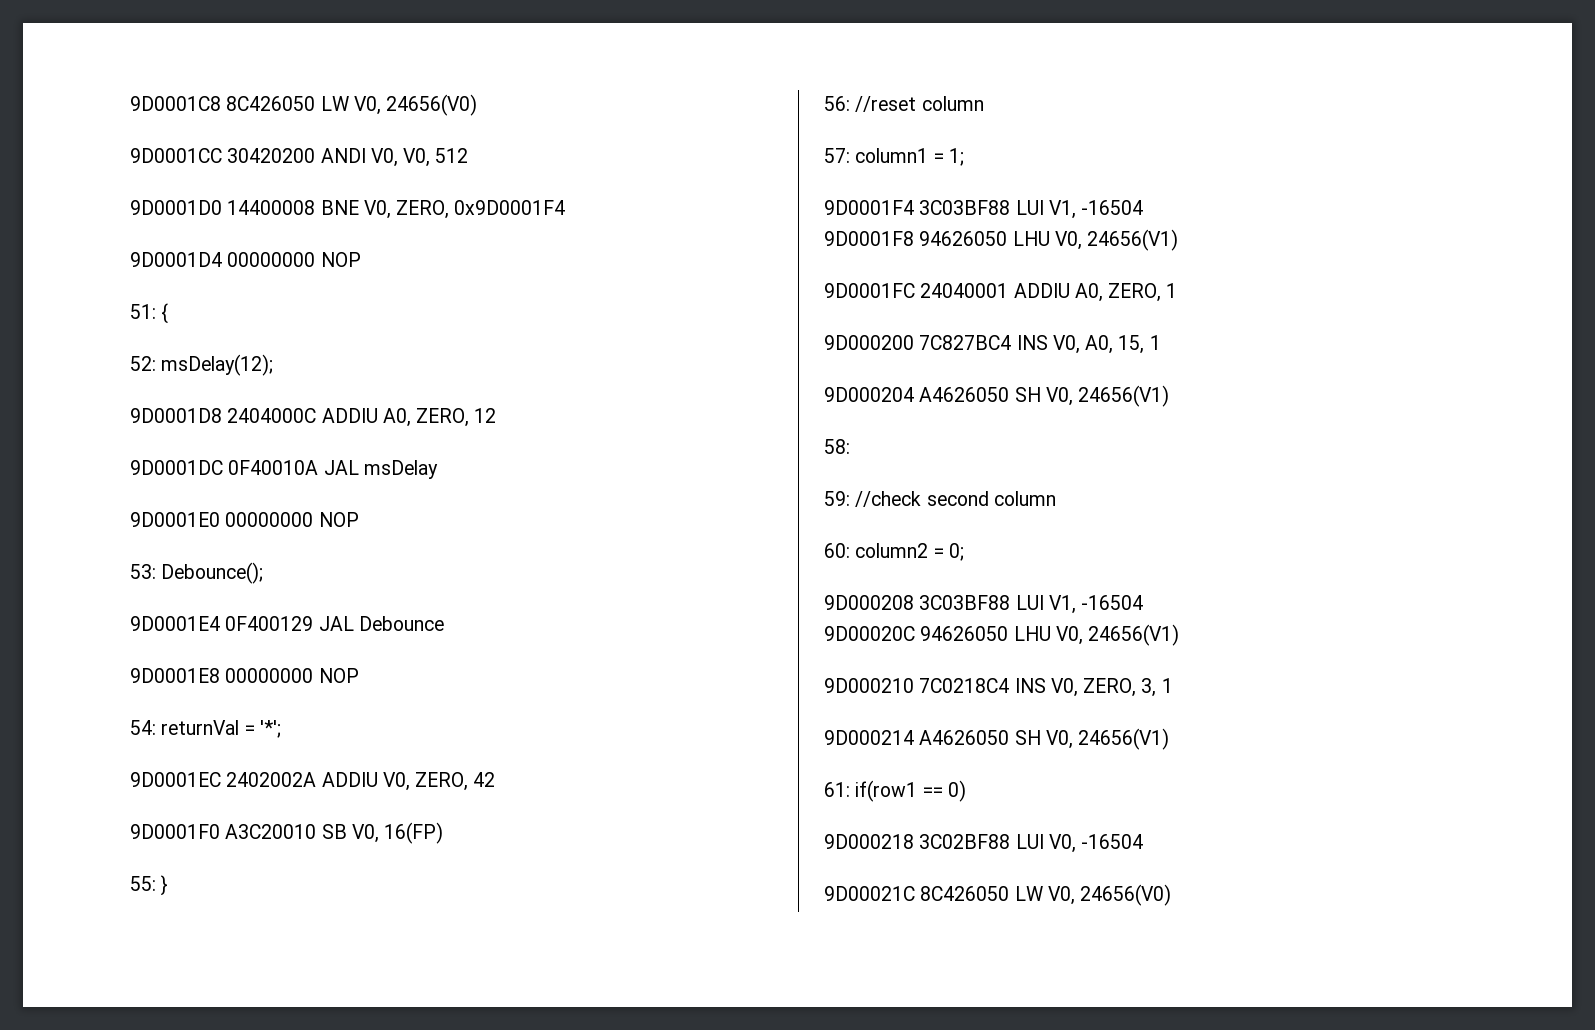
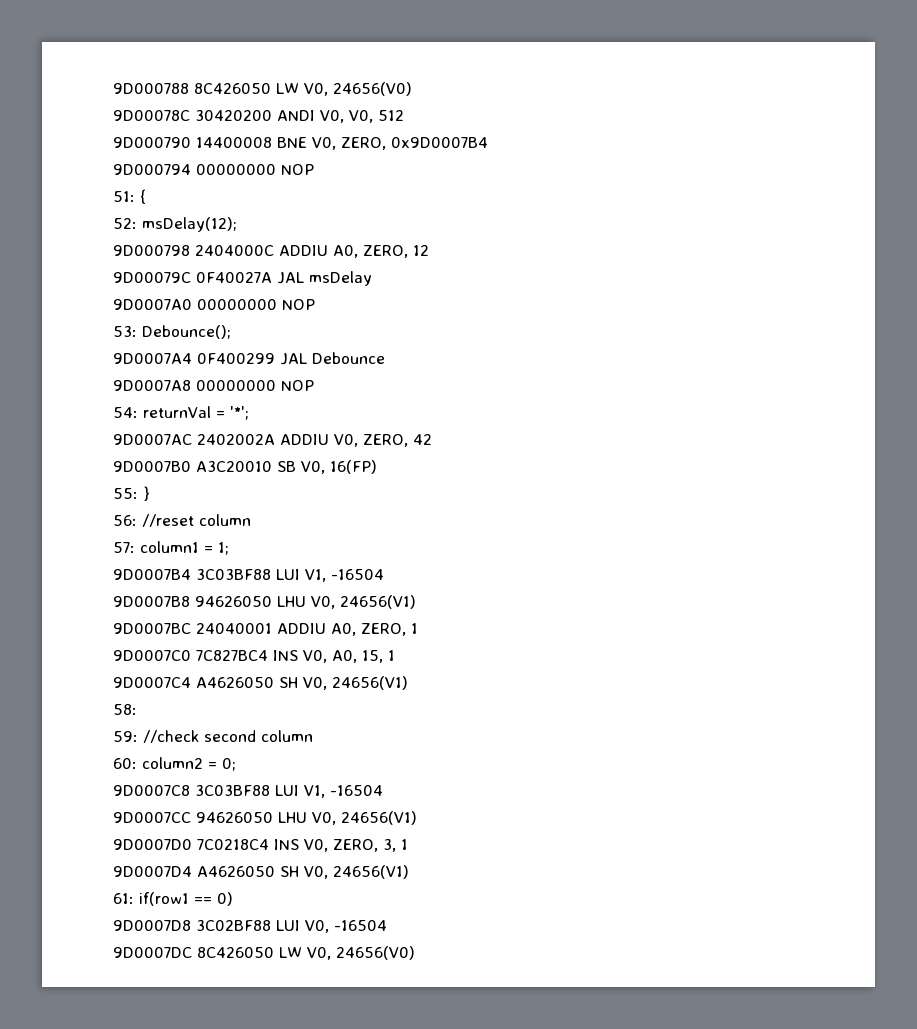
[130,96,221,111] 9D0001C8 -> [113,83,189,94] 9D000788
[130,148,222,163] 9D0001CC -> [113,110,190,121] 9D00078C
[130,200,222,215] 9D0001D0 -> [113,137,191,148] 9D000790
[454,200,566,215] [130,252,222,267] 0x9D0001F4 // 9D0001D4 -> [391,137,488,148] [113,164,191,175] 0x9D0007B4 // 9D000794
[130,408,222,423] 9D0001D8 -> [113,245,190,256] 9D000798
[130,460,319,475] 9D0001DC 0F40010A -> [113,272,272,283] 9D00079C 0F40027A
[130,512,220,527] 9D0001E0 -> [113,299,192,310] 9D0007A0
[130,616,314,631] 9D0001E4 0F400129 -> [113,353,275,364] 9D0007A4 0F400299
[130,668,220,683] 9D0001E8 -> [113,380,191,391] 9D0007A8
[130,772,221,787] 9D0001EC -> [113,434,192,445] 9D0007AC
[130,824,220,839] 9D0001F0 -> [113,461,191,472] 9D0007B0
[824,200,1144,219] [824,229,1179,251] [824,283,915,298] 9D0001F4 3C03BF88 LUI V1, -16504 // 9D0001F8 94626050 LHU V0, 24656(V1) // 9D0001FC -> [113,569,384,582] [113,595,416,609] [113,623,191,634] 9D0007B4 3C03BF88 LUI V1, -16504 // 9D0007B8 94626050 LHU V0, 24656(V1) // 9D0007BC
[824,335,914,350] 9D000200 -> [113,650,191,661] 9D0007C0
[824,387,914,402] 9D000204 -> [113,677,191,688] 9D0007C4
[824,595,1144,614] [824,624,1180,646] [824,678,914,693] 9D000208 3C03BF88 LUI V1, -16504 // 9D00020C 94626050 LHU V0, 24656(V1) // 9D000210 -> [113,785,383,798] [113,811,417,825] [113,839,192,850] 9D0007C8 3C03BF88 LUI V1, -16504 // 9D0007CC 94626050 LHU V0, 24656(V1) // 9D0007D0
[824,730,914,745] 9D000214 -> [113,866,192,877] 9D0007D4
[824,834,914,849] 9D000218 -> [113,920,191,931] 9D0007D8
[824,886,915,901] 9D00021C -> [113,947,192,958] 9D0007DC

